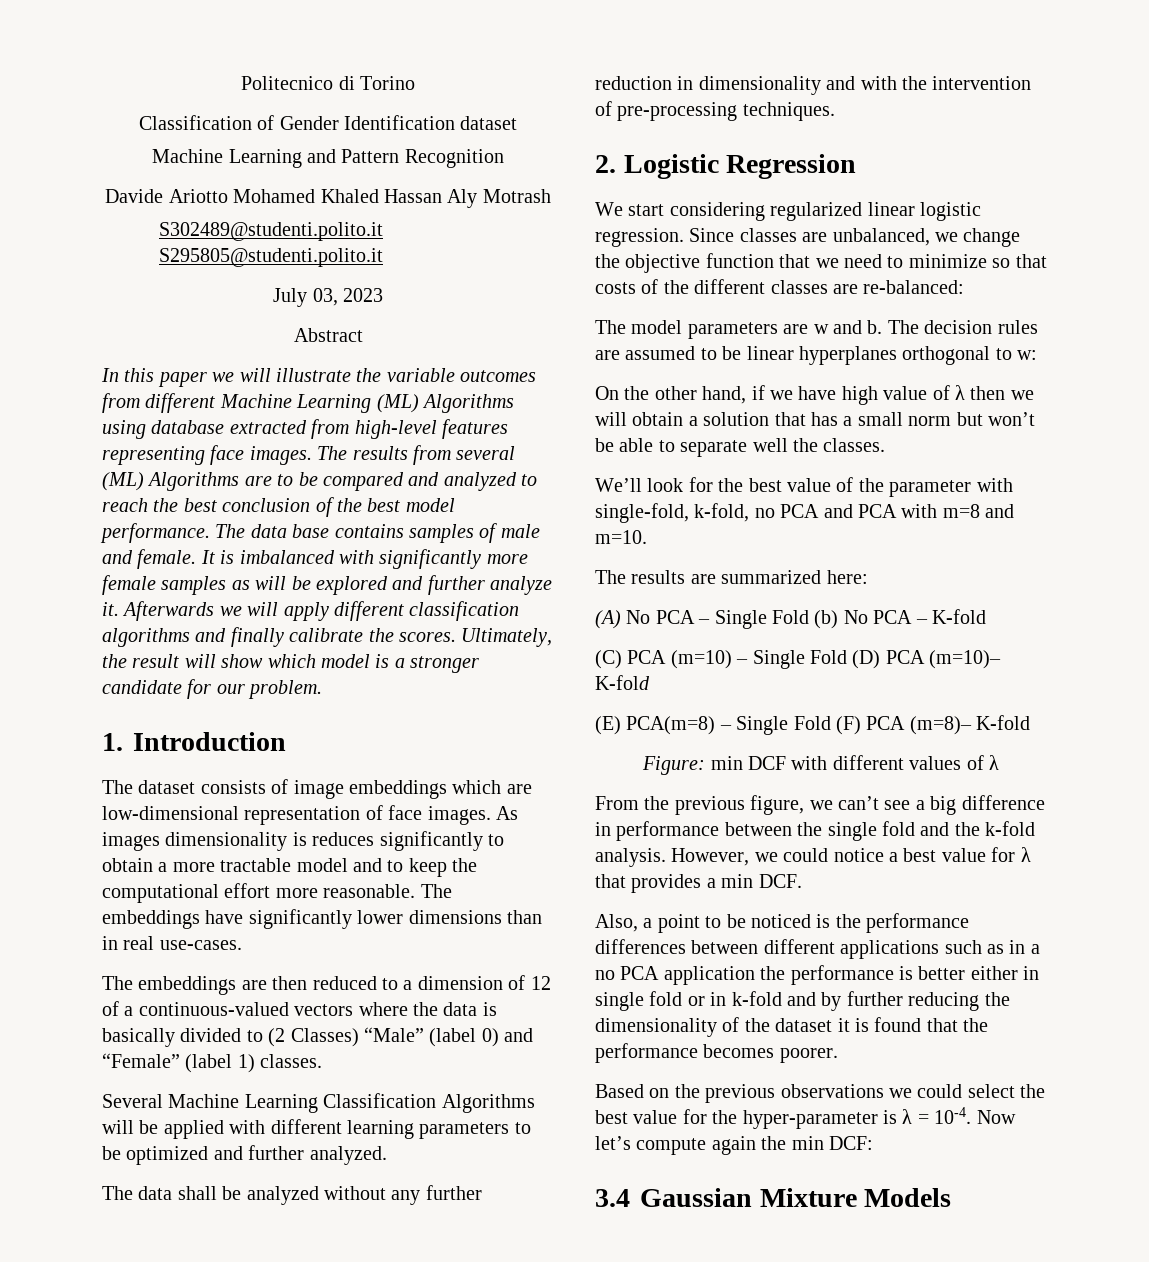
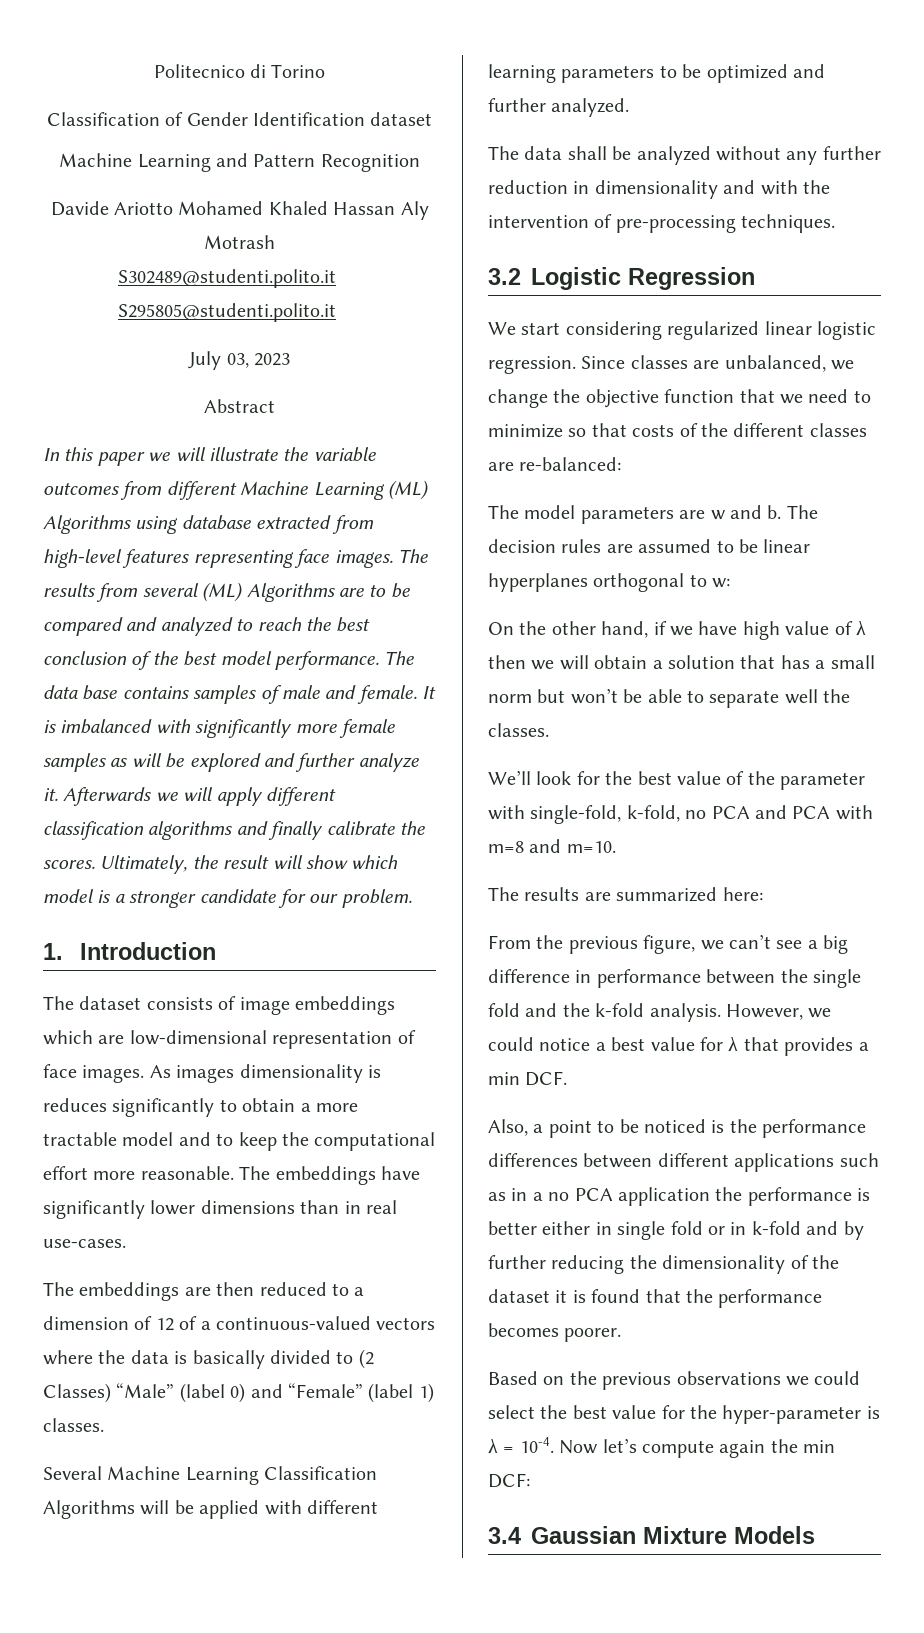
[595,155,616,173] 2. -> [488,268,521,285] 3.2
[595,609,986,629] [595,650,1002,669] [595,675,650,690] [595,715,1031,735] [642,755,999,775] // (A) No PCA – Single Fold (b) No PCA – K-fold // (C) PCA (m=10) – Single Fold (D) PCA (m=10)– K-fold // (E) PCA(m=8) – Single Fold (F) PCA (m=8)– K-fold // Figure: min DCF with different values of λ -> (763, 894) none

